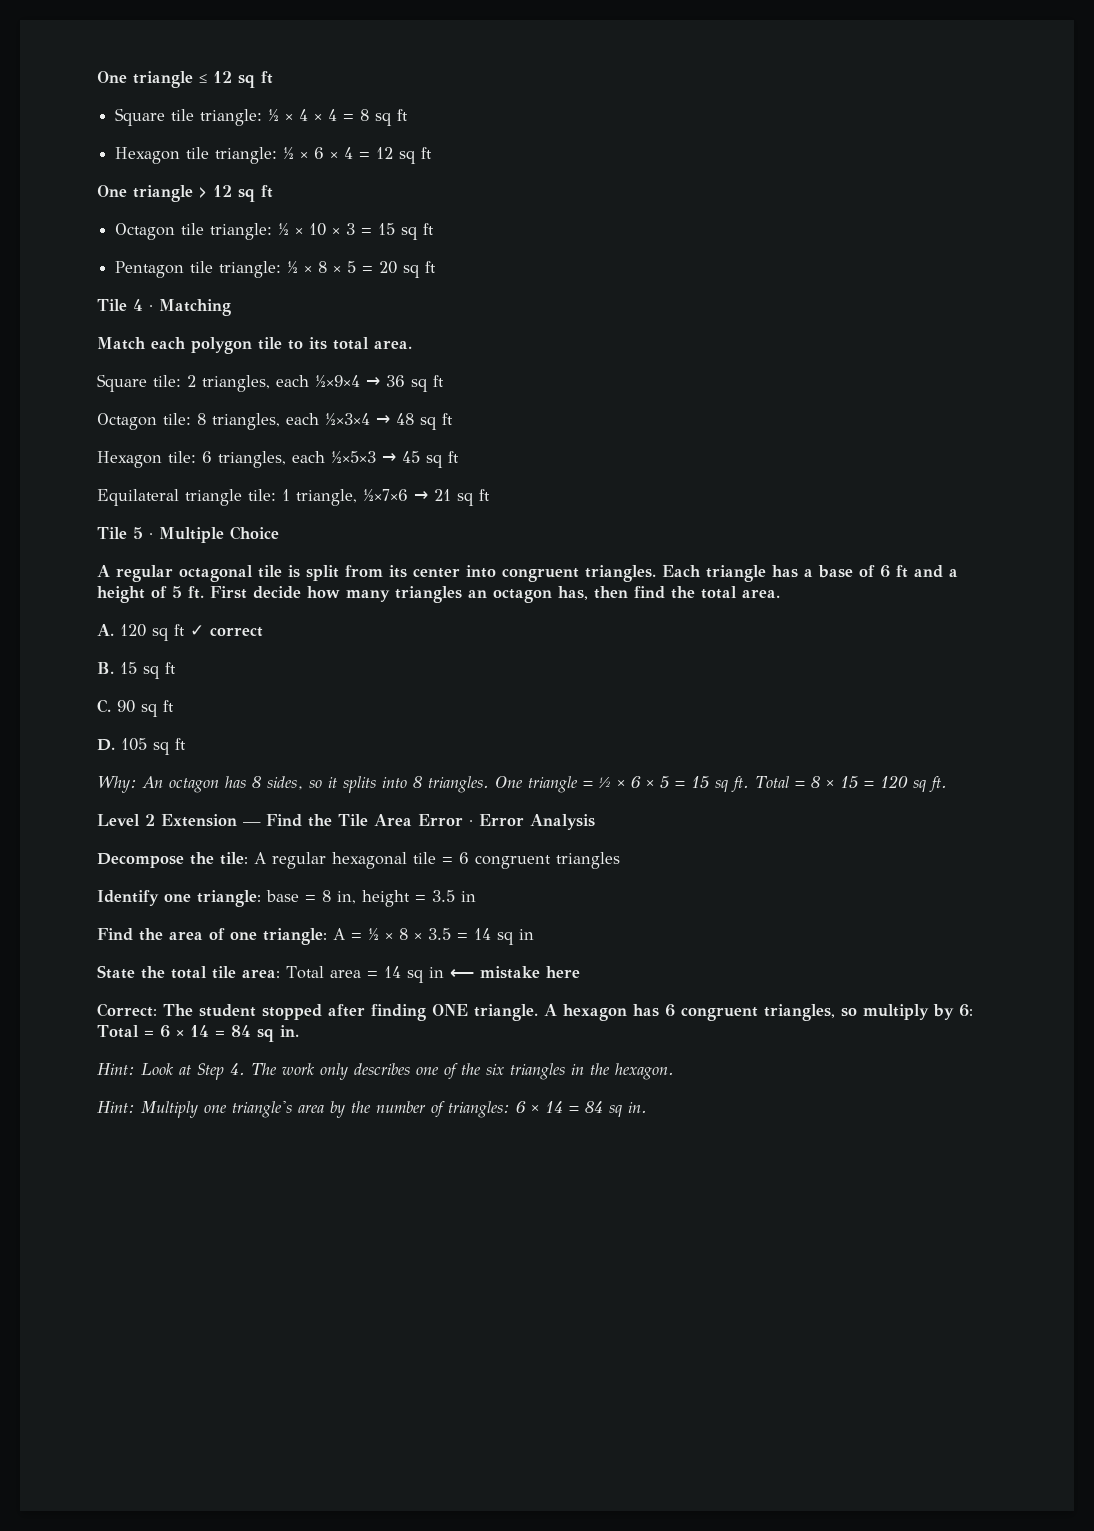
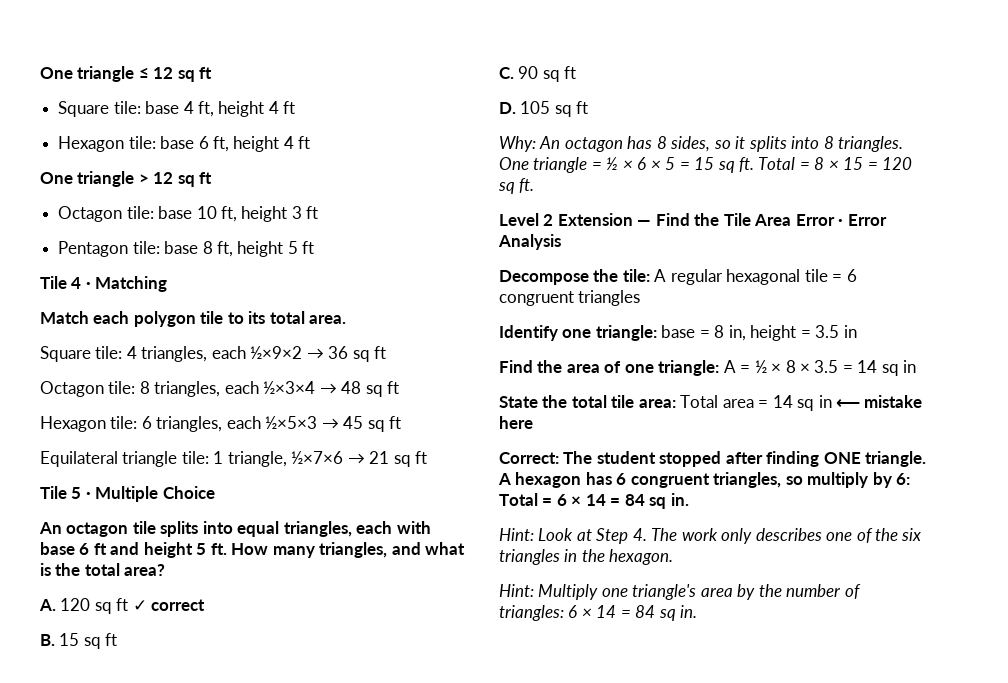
[171,109,409,126] [115,147,417,164] tile triangle: ½ × 4 × 4 = 8 sq ft // Hexagon tile triangle: ½ × 6 × 4 = 12 sq -> [113,101,296,117] [58,136,294,152] tile: base 4 ft, height 4 ft // Hexagon tile: base 6 ft, height 4
[181,223,435,240] [115,261,421,278] tile triangle: ½ × 10 × 3 = 15 sq ft // Pentagon tile triangle: ½ × 8 × 5 = 20 sq -> [126,206,319,222] [58,241,298,257] tile: base 10 ft, height 3 ft // Pentagon tile: base 8 ft, height 5
[187,375,360,392] 2 triangles, each ½×9×4 -> [126,346,303,362] 4 triangles, each ½×9×2
[97,565,958,582] [97,586,780,603] A regular octagonal tile is split from its center into congruent triangles. Each triangle has a base of 6 ft and a height of 5 ft. First decide how many triangles an octagon has, then find the total area. -> [39,521,431,537] [40,542,466,558] [40,563,166,576] An octagon tile splits into equal triangles, each with base 6 ft and height 5 ft. How many triangles, and what is the total area?

